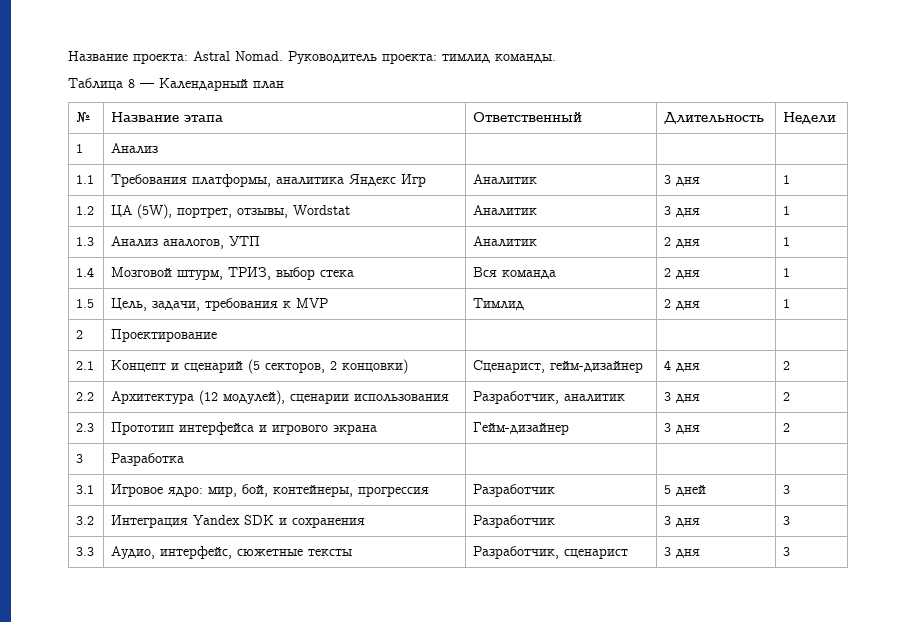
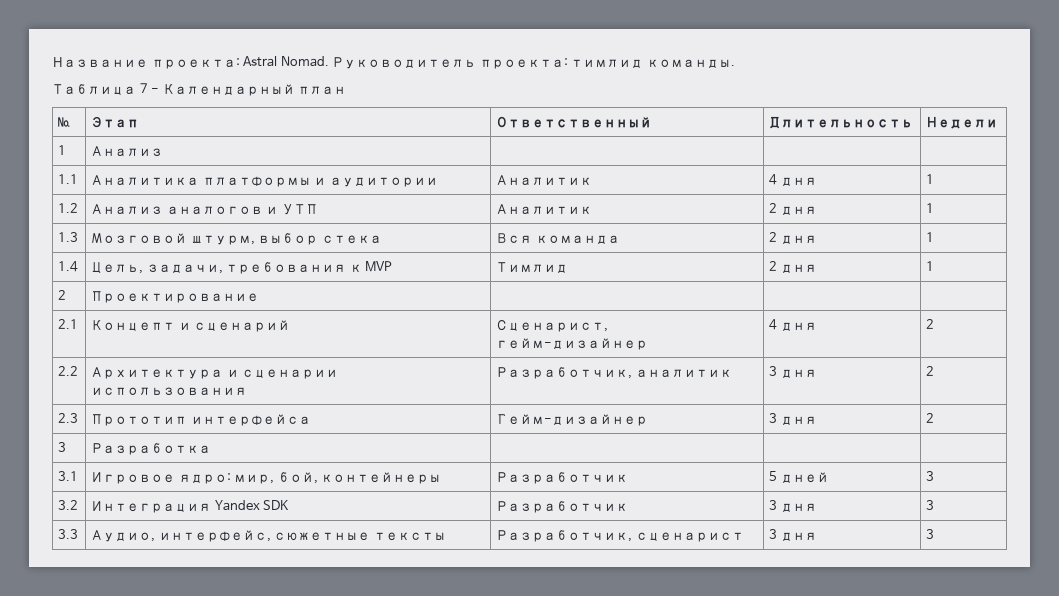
[128,79,154,88] 8 — -> [139,83,160,93] 7 -
[110,112,223,122] Название этапа -> [91,116,140,128] Этап
[110,174,426,187] [472,174,537,185] [663,175,671,184] Требования платформы, аналитика Яндекс Игр | Аналитик | 3 -> [91,175,438,187] [496,175,593,186] [769,174,778,185] Аналитика платформы и аудитории | Аналитик | 4
[110,204,350,219] [472,205,537,216] [663,206,700,217] [782,206,790,215] [75,237,94,246] [110,236,224,249] | ЦА (5W), портрет, отзывы, Wordstat | Аналитик | 3 дня | 1 // 1.3 | Анализ аналогов, -> [91,204,279,215] | Анализ аналогов и
[75,267,94,277] 1.4 -> [58,232,79,242] 1.3
[227,267,271,280] ТРИЗ, -> (255, 240) none
[75,299,94,308] 1.5 -> [58,261,79,272] 1.4
[247,359,408,374] (5 секторов, 2 концовки) -> (291, 326) none
[198,390,285,405] (12 модулей), -> [226,369,239,377] и
[258,424,377,435] и игрового экрана -> (311, 420) none
[272,485,429,497] контейнеры, прогрессия -> [321,472,442,484] контейнеры
[278,517,365,528] и сохранения -> (290, 505) none

